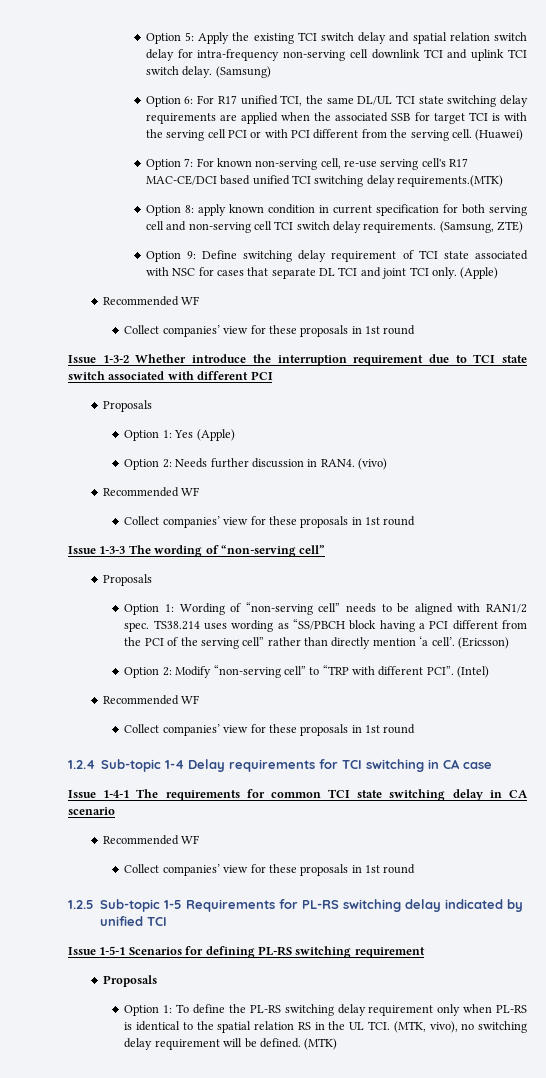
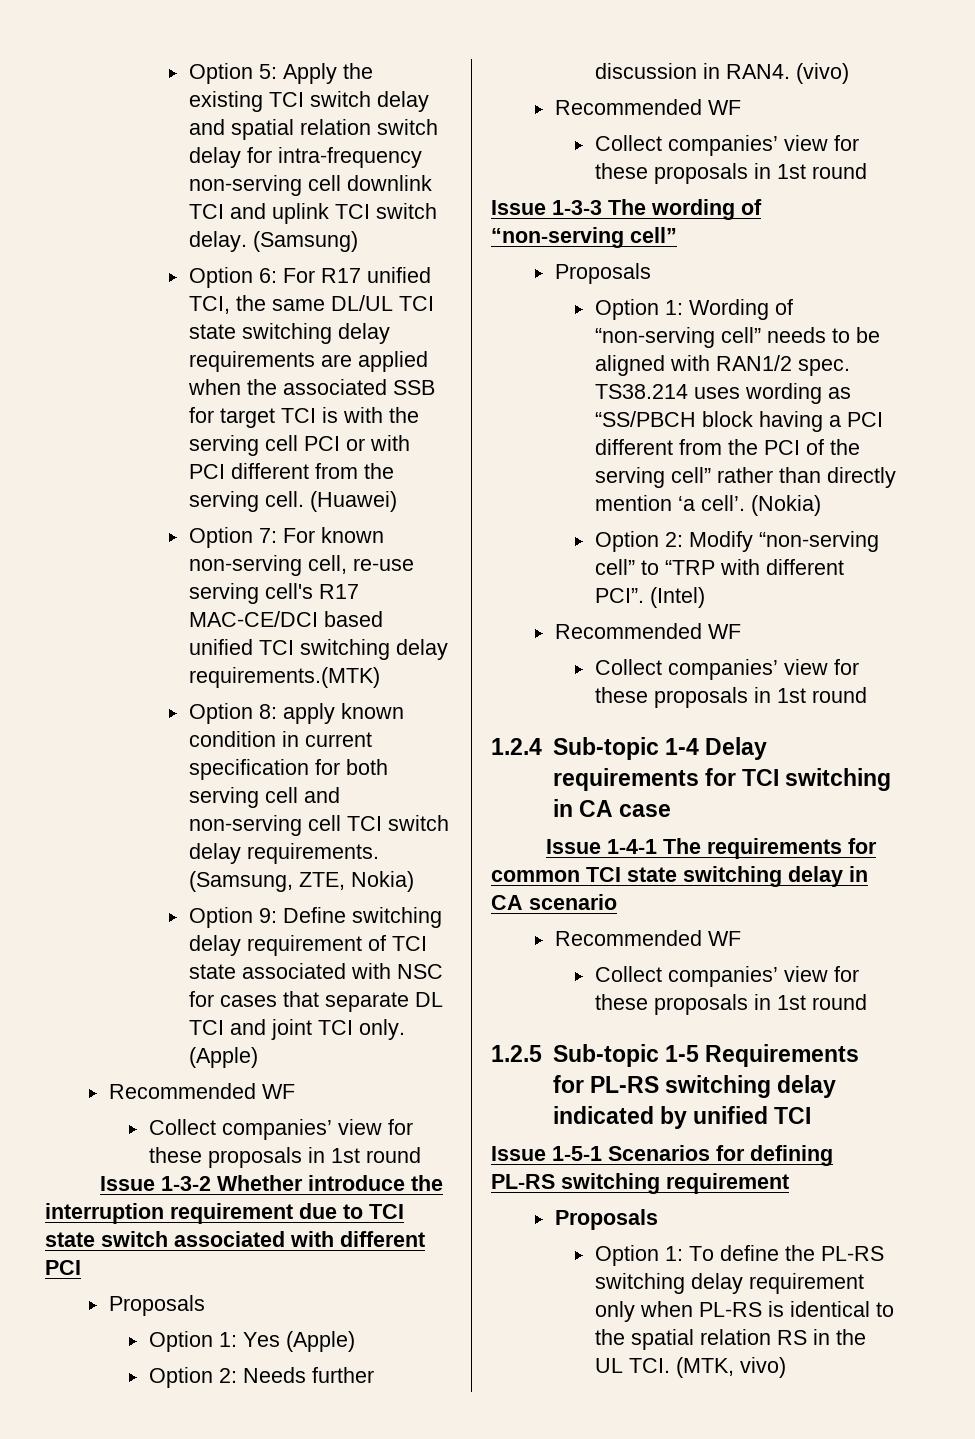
[497,221,524,233] ZTE) -> [298,871,414,892] ZTE, Nokia)
[457,637,509,649] (Ericsson) -> [750,495,821,516] (Nokia)
[429,1021,527,1033] [124,1038,338,1050] vivo), no switching delay requirement will be defined. (MTK) -> [739,1357,786,1378] vivo)

